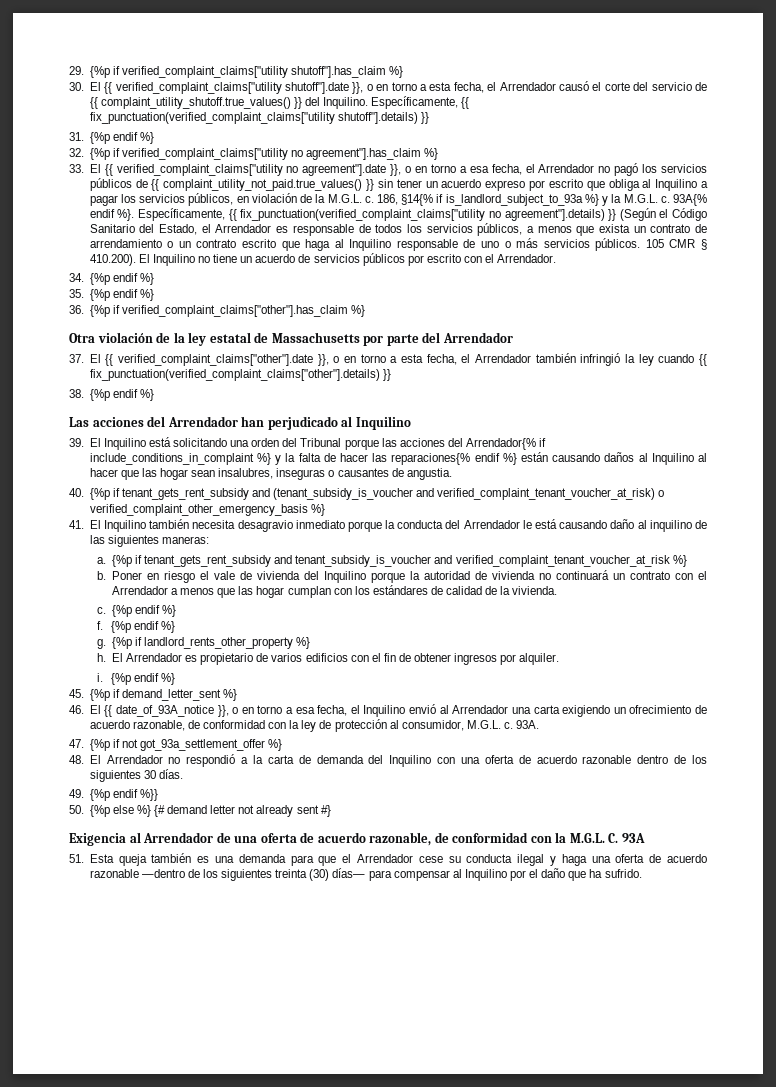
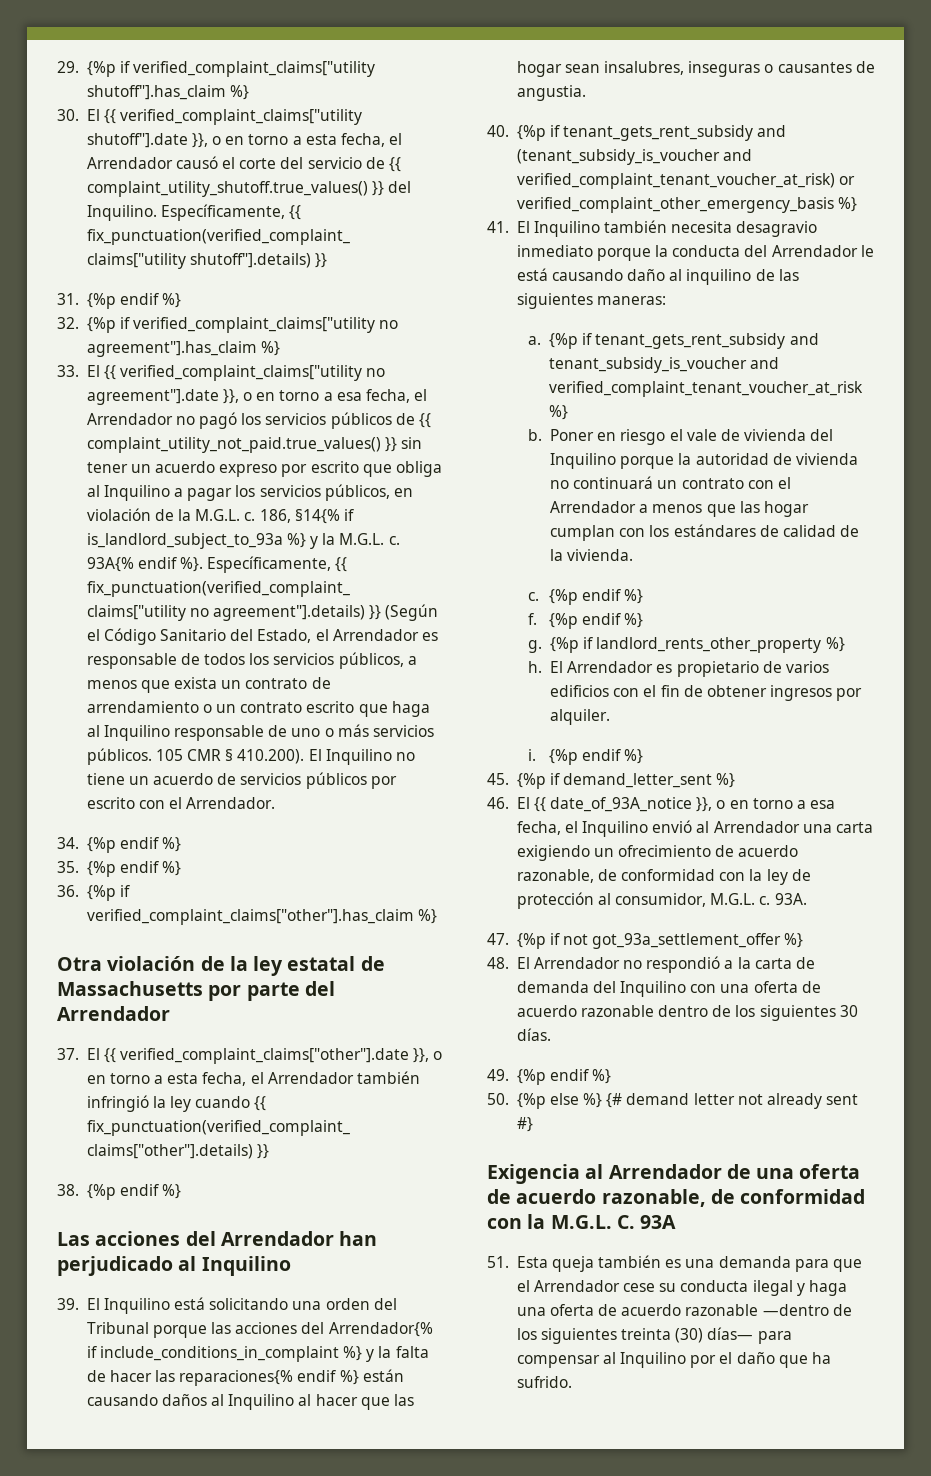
[658,490,665,497] o -> [838,176,855,185] or
[139,789,158,801] %}} -> [592,1069,612,1084] %}

